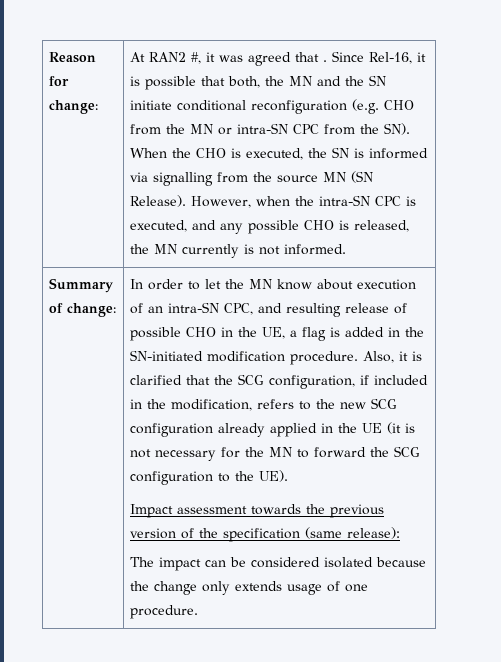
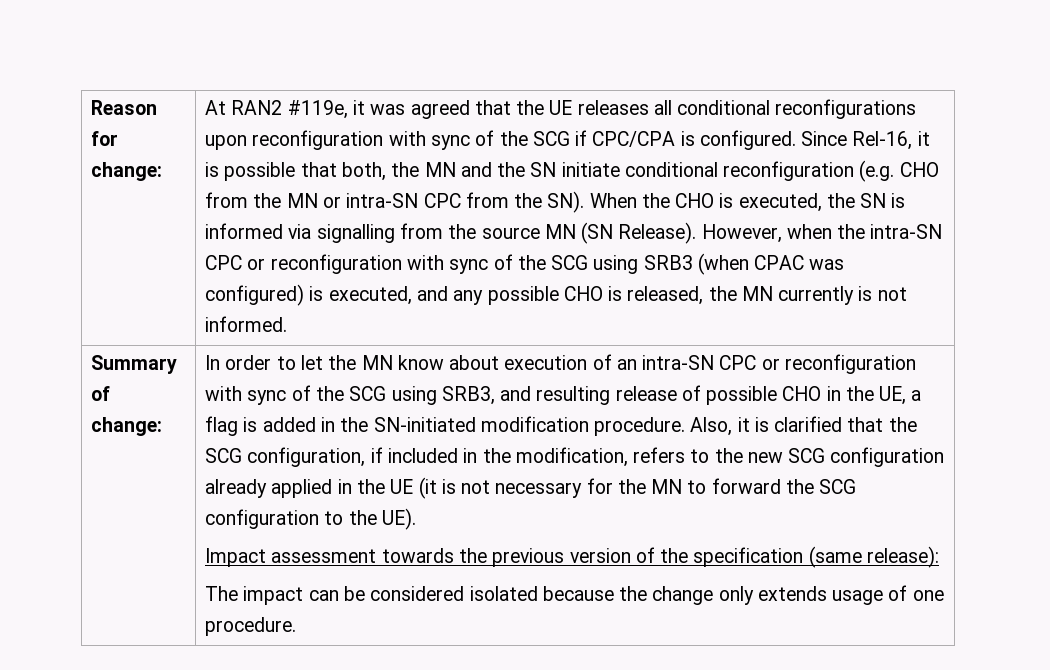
[191,52,202,64] #, -> [287,100,348,119] #119e,
[323,60,328,62] . -> [516,99,917,119] [205,130,796,150] the UE releases all conditional reconfigurations upon reconfiguration with sync of the SCG if CPC/CPA is configured.
(402, 201) none -> [247,253,845,275] [205,284,305,306] or reconfiguration with sync of the SCG using SRB3 (when CPAC was configured)
[224,303,254,315] CPC, -> [719,354,916,374] [205,385,495,405] CPC or reconfiguration with sync of the SCG using SRB3,

